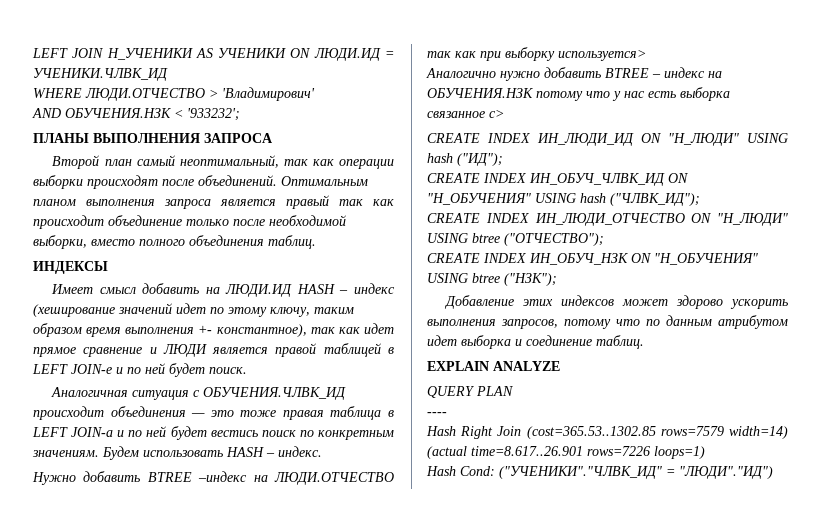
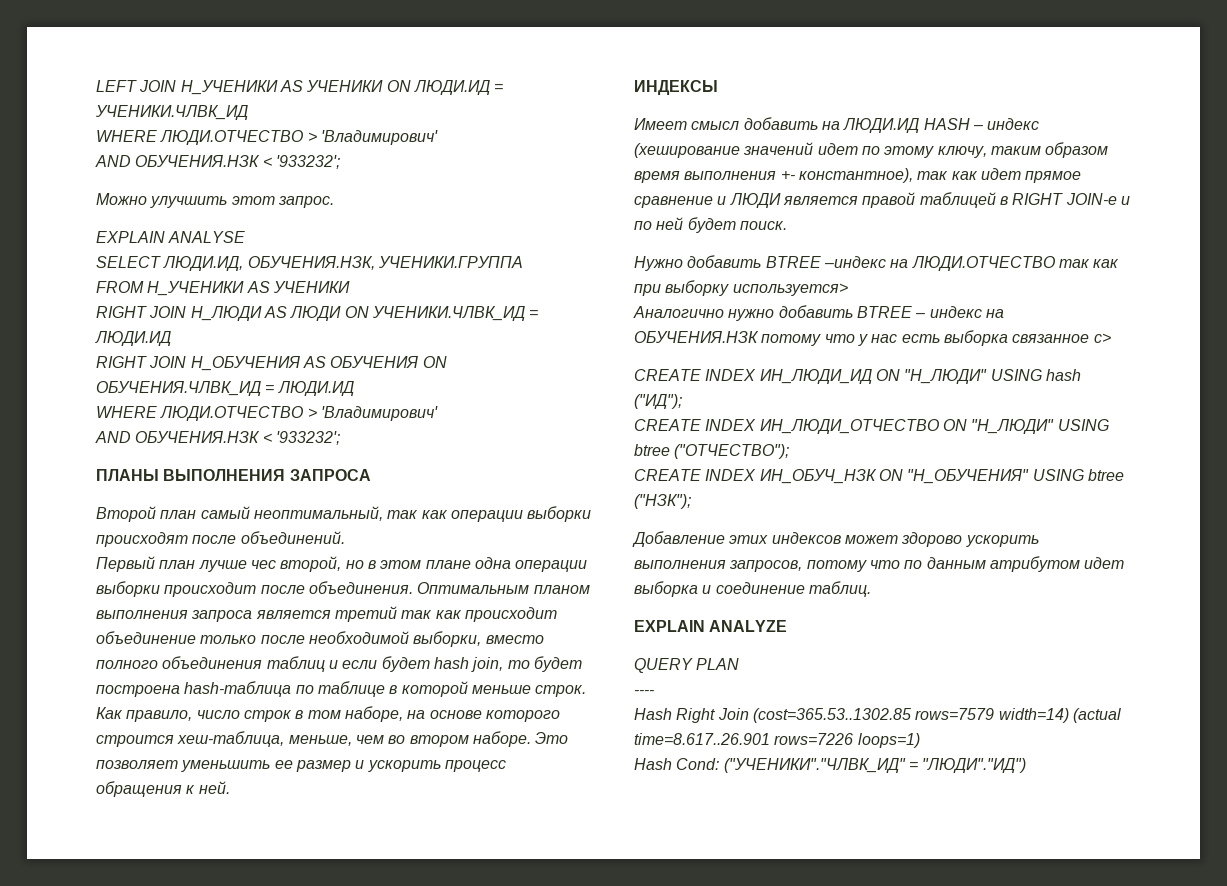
(240, 114) none -> [96,193,334,208] [96,231,246,243] [96,256,523,271] [96,281,350,296] [96,306,539,321] [95,331,171,346] [96,356,447,371] [96,381,354,396] [96,406,438,421] [95,431,340,445] // Можно улучшить этот запрос. // EXPLAIN ANALYSE // SELECT ЛЮДИ.ИД, ОБУЧЕНИЯ.НЗК, УЧЕНИКИ.ГРУППА // FROM Н_УЧЕНИКИ AS УЧЕНИКИ // RIGHT JOIN Н_ЛЮДИ AS ЛЮДИ ON УЧЕНИКИ.ЧЛВК_ИД = ЛЮДИ.ИД // RIGHT JOIN Н_ОБУЧЕНИЯ AS ОБУЧЕНИЯ ON ОБУЧЕНИЯ.ЧЛВК_ИД = ЛЮДИ.ИД // WHERE ЛЮДИ.ОТЧЕСТВО > 'Владимирович' // AND ОБУЧЕНИЯ.НЗК < '933232';
(277, 180) none -> [96,556,588,572] [96,581,413,597] // Первый план лучше чес второй, но в этом плане одна операции выборки происходит после объединения.
[286,195,329,209] правый -> [334,606,397,622] третий
[268,235,316,249] таблиц. -> [266,656,582,672] [96,681,587,697] [96,706,560,722] [96,731,569,747] [96,760,506,772] [96,781,230,797] таблиц и если будет hash join, то будет построена hash-таблица по таблице в которой меньше строк. Как правило, число строк в том наборе, на основе которого строится хеш-таблица, меньше, чем во втором наборе. Это позволяет уменьшить ее размер и ускорить процесс обращения к ней.
[32,364,68,374] LEFT -> [1012,193,1064,205] RIGHT
[51,387,347,400] [33,406,394,420] [32,426,394,440] [32,446,322,460] // Аналогичная ситуация с ОБУЧЕНИЯ.ЧЛВК_ИД происходит объединения — это тоже правая таблица в LEFT JOIN-а и по ней будет вестись поиск по конкретным значениям. Будем использовать HASH – индекс. -> (787, 225) none
[427,173,688,186] [427,193,700,206] // CREATE INDEX ИН_ОБУЧ_ЧЛВК_ИД ON "Н_ОБУЧЕНИЯ" USING hash ("ЧЛВК_ИД"); -> (682, 401) none

